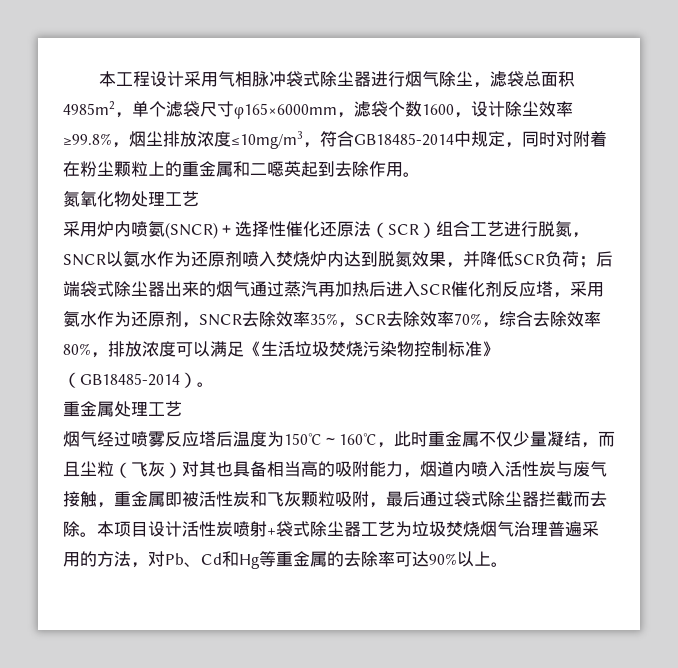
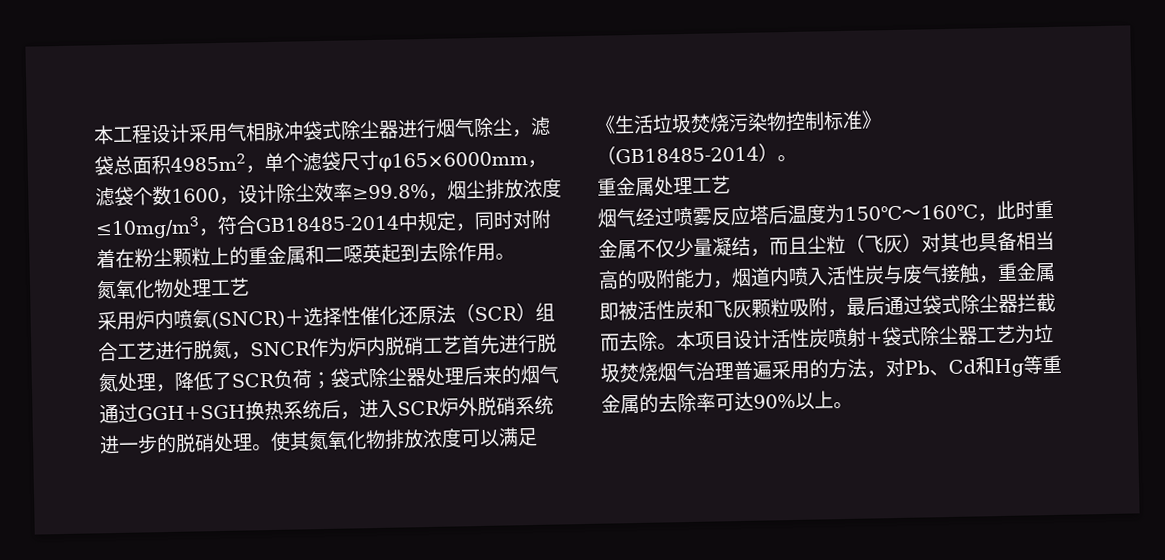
[106,251,514,268] 以氨水作为还原剂喷入焚烧炉内达到脱氮效果，并降低 -> [309,333,557,358] [98,371,233,393] 作为炉内脱硝工艺首先进行脱氮处理，降低了
[596,251,613,267] [63,281,182,297] 后端袋式除尘器出 -> [330,365,483,388] 袋式除尘器处理后
[284,281,604,298] [63,311,601,328] [63,343,108,358] 蒸汽再加热后进入SCR催化剂反应塔，采用氨水作为还原剂，SNCR去除效率35%，SCR去除效率70%，综合去除效率80%， -> [137,395,554,421] [99,429,386,455] GGH+SGH换热系统后，进入SCR炉外脱硝系统进一步的脱硝处理。使其氮氧化物

